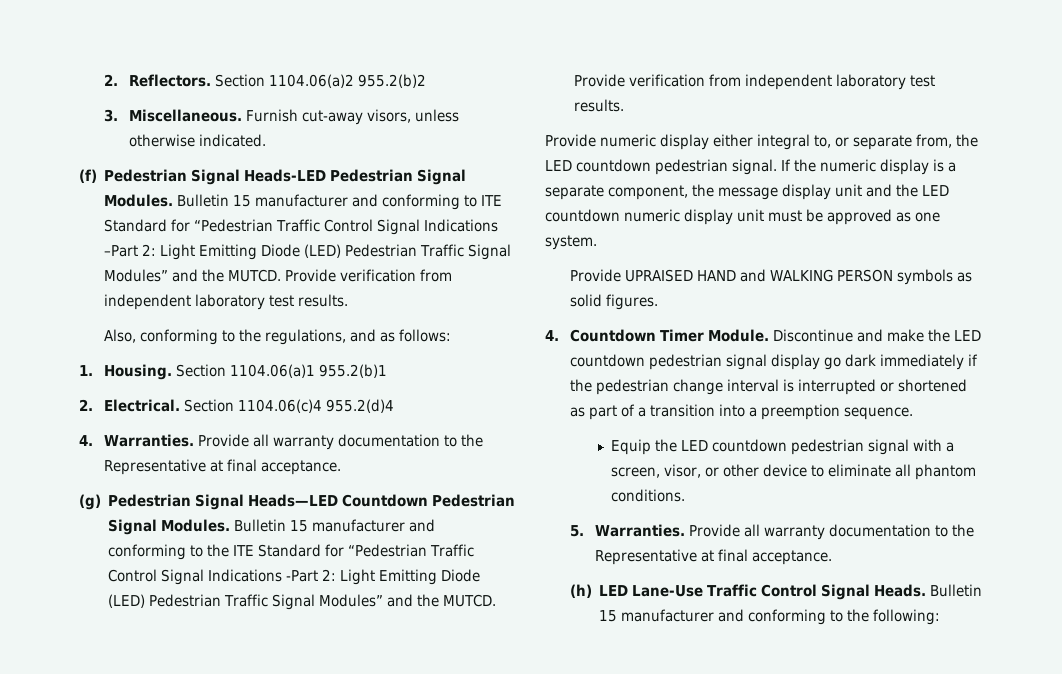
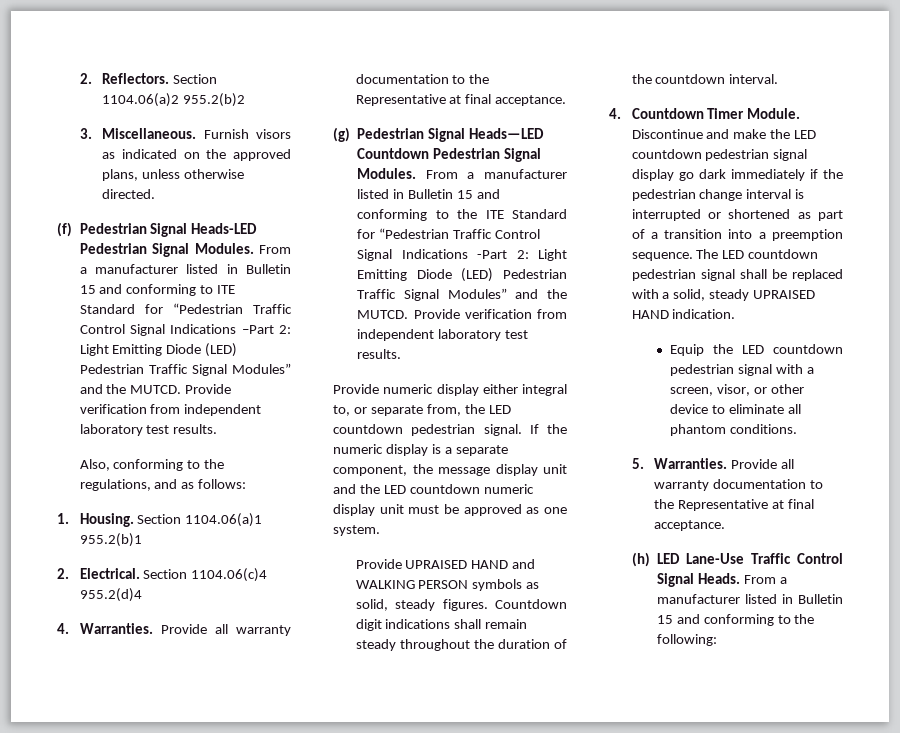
[302,109,412,125] cut-away visors, -> [256,129,291,139] [102,149,291,161] [102,169,139,181] visors as indicated on the approved plans,
[199,134,267,147] indicated. -> [102,189,156,199] directed.
[177,194,349,207] Bulletin 15 manufacturer -> [259,245,291,254] [79,264,291,274] [79,285,96,294] From a manufacturer listed in Bulletin 15
[234,519,406,532] Bulletin 15 manufacturer -> [425,169,567,179] [357,189,473,199] From a manufacturer listed in Bulletin 15
[570,294,603,307] solid -> [355,599,436,611] solid, steady
(659, 302) none -> [495,599,567,609] [355,619,528,631] [355,639,567,651] [631,74,779,84] Countdown digit indications shall remain steady throughout the duration of the countdown interval.
(914, 413) none -> [696,249,819,259] [631,269,843,281] [631,289,816,301] [631,309,736,319] The LED countdown pedestrian signal shall be replaced with a solid, steady UPRAISED HAND indication.
[930,584,983,597] [599,609,715,622] Bulletin 15 manufacturer -> [743,575,787,584] [656,594,843,604] [656,615,673,624] From a manufacturer listed in Bulletin 15

